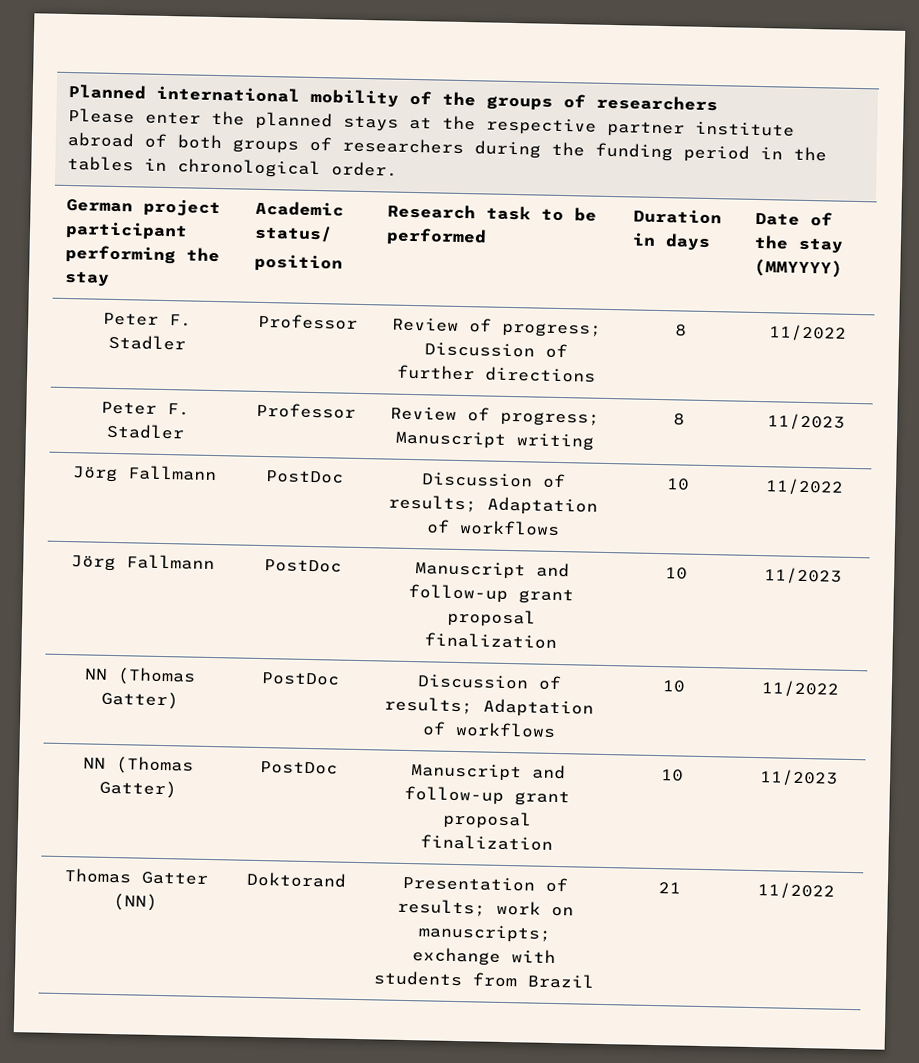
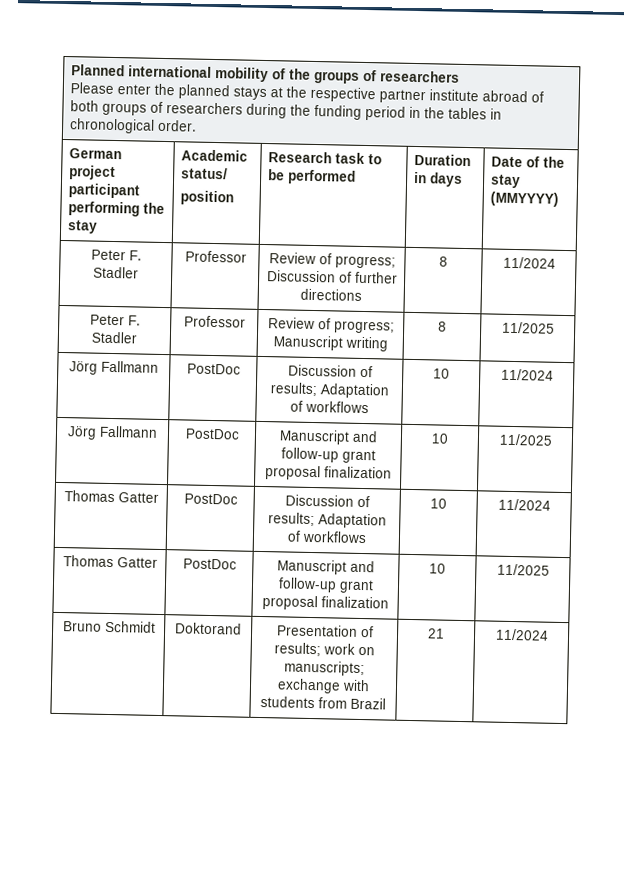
[768,324,847,342] 11/2022 -> [502,256,556,269] 11/2024
[767,413,845,431] 11/2023 -> [501,321,555,334] 11/2025
[765,478,844,496] 11/2022 -> [500,368,554,381] 11/2024
[764,567,842,585] [84,667,196,686] [100,690,179,710] [261,672,340,686] [417,674,562,691] [384,696,594,718] [421,721,556,738] [661,680,686,693] [761,680,840,698] [83,756,194,775] [98,779,177,799] [260,761,338,775] [409,763,566,782] [404,785,570,807] [441,810,532,830] [419,834,553,851] [659,769,684,782] [759,769,838,787] [63,868,209,885] [113,893,158,911] 11/2023 // NN (Thomas Gatter) | PostDoc | Discussion of results; Adaptation of workflows | 10 | 11/2022 // NN (Thomas Gatter) | PostDoc | Manuscript and follow-up grant proposal finalization | 10 | 11/2023 // Thomas Gatter (NN) -> [498,433,553,446] [63,490,159,503] [183,493,238,505] [284,494,370,508] [267,512,387,529] [286,530,367,544] [430,498,447,509] [497,498,551,511] [62,555,158,568] [182,558,237,570] [277,559,375,575] [277,577,374,594] [261,595,389,611] [429,563,446,574] [496,563,550,576] [62,620,156,633] 11/2025 // Thomas Gatter | PostDoc | Discussion of results; Adaptation of workflows | 10 | 11/2024 // Thomas Gatter | PostDoc | Manuscript and follow-up grant proposal finalization | 10 | 11/2025 // Bruno Schmidt
[757,882,835,900] 11/2022 -> [494,628,549,641] 11/2024

